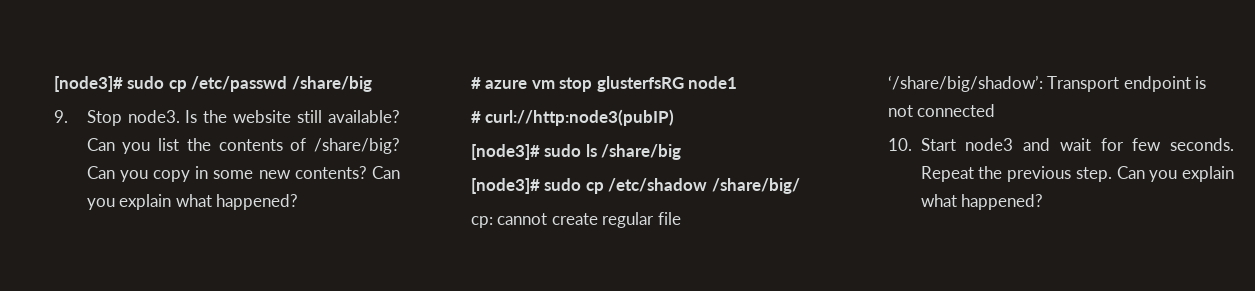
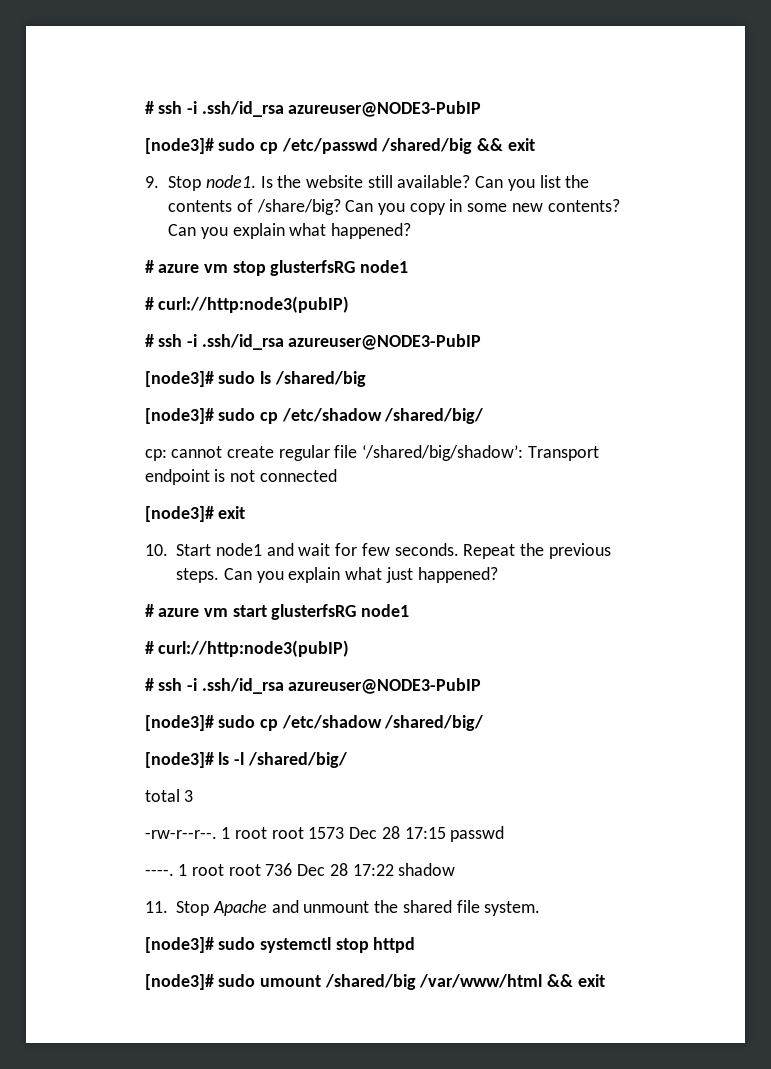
(53, 84) none -> [144,101,482,117] # ssh -i .ssh/id_rsa azureuser@NODE3-PubIP //
[291,76,372,92] /share/big -> [381,138,535,154] /shared/big && exit
[127,110,180,123] node3. -> [205,175,256,188] node1.
(675, 117) none -> [144,334,482,350] // # ssh -i .ssh/id_rsa azureuser@NODE3-PubIP
[601,144,682,160] [470,178,800,194] /share/big // [node3]# sudo cp /etc/shadow /share/big/ -> [274,371,366,387] [144,408,484,424] /shared/big // [node3]# sudo cp /etc/shadow /shared/big/
[887,75,1043,92] ‘/share/big/shadow’: -> [362,445,524,461] ‘/shared/big/shadow’:
(996, 110) none -> [144,506,246,522] // [node3]# exit
[965,138,1014,151] node3 -> [215,543,262,556] node1
[1075,166,1234,182] [920,194,1044,210] step. Can you explain what happened? -> [176,567,498,583] [144,604,410,620] [144,640,350,657] [144,678,482,694] [144,715,484,731] [144,752,347,768] [144,789,194,802] [144,826,505,842] [144,863,456,876] [144,900,541,916] [144,937,416,953] [144,974,605,990] steps. Can you explain what just happened? // # azure vm start glusterfsRG node1 // # curl://http:node3(pubIP) // # ssh -i .ssh/id_rsa azureuser@NODE3-PubIP // [node3]# sudo cp /etc/shadow /shared/big/ // [node3]# ls -l /shared/big/ // total 3 // -rw-r--r--. 1 root root 1573 Dec 28 17:15 passwd // ----. 1 root root 736 Dec 28 17:22 shadow // 11. Stop Apache and unmount the shared file system. // [node3]# sudo systemctl stop httpd // [node3]# sudo umount /shared/big /var/www/html && exit

